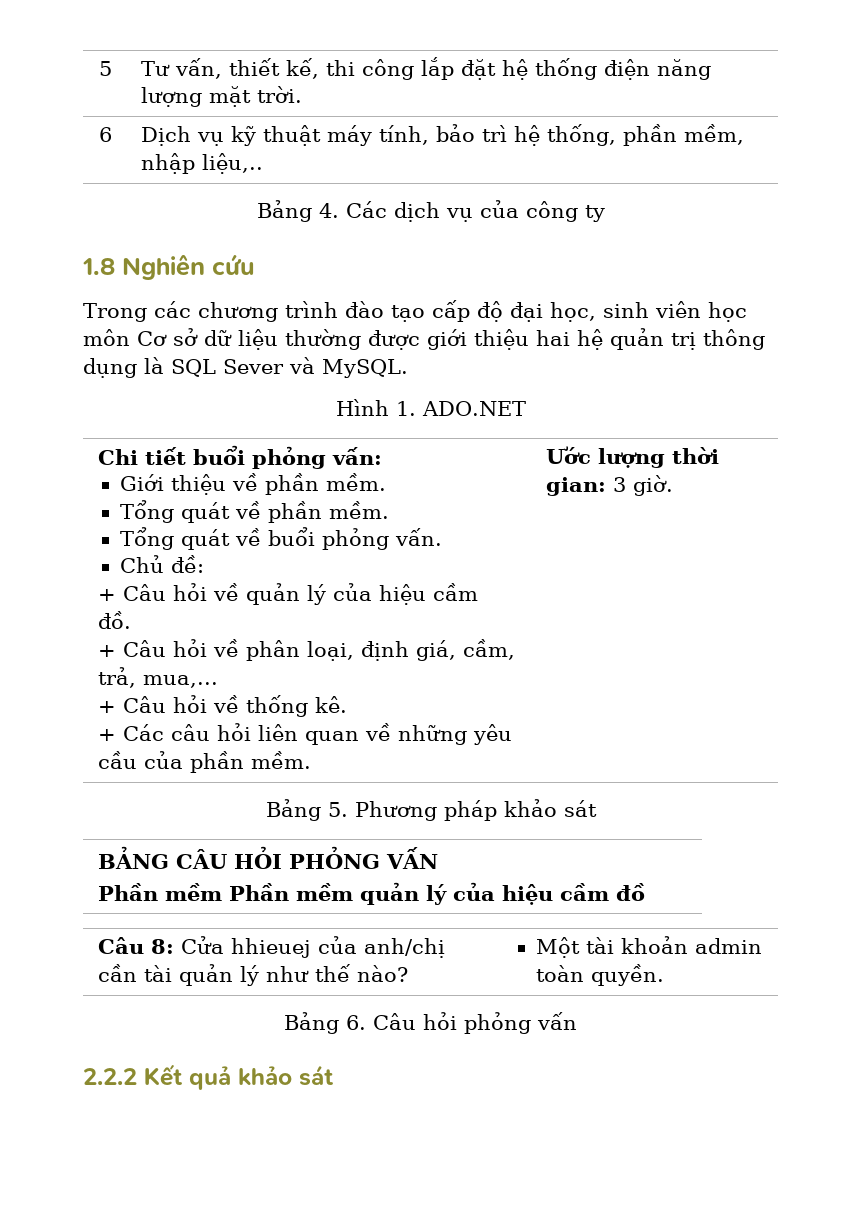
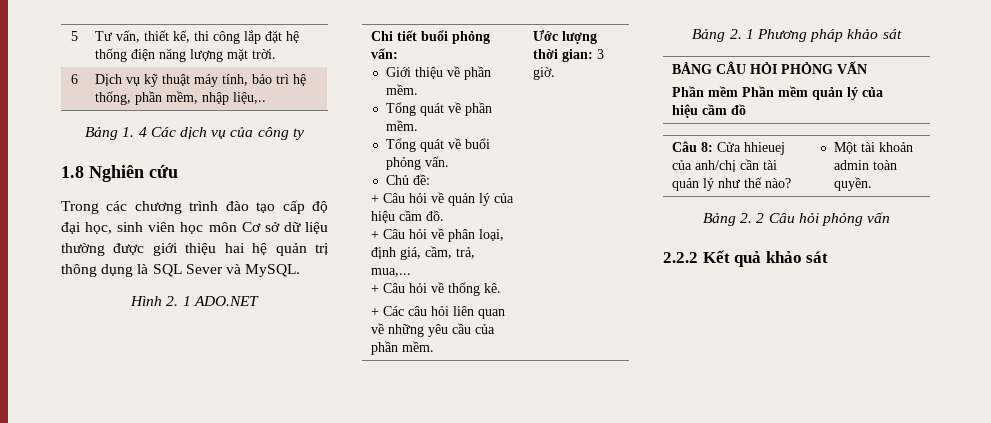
[318,203,339,218] 4. -> [122,127,147,137] 1. 4
[395,401,416,416] 1. -> [166,296,191,306] 2. 1
[327,802,348,817] 5. -> [729,29,754,39] 2. 1
[346,1015,366,1030] 6. -> [740,213,765,223] 2. 2

